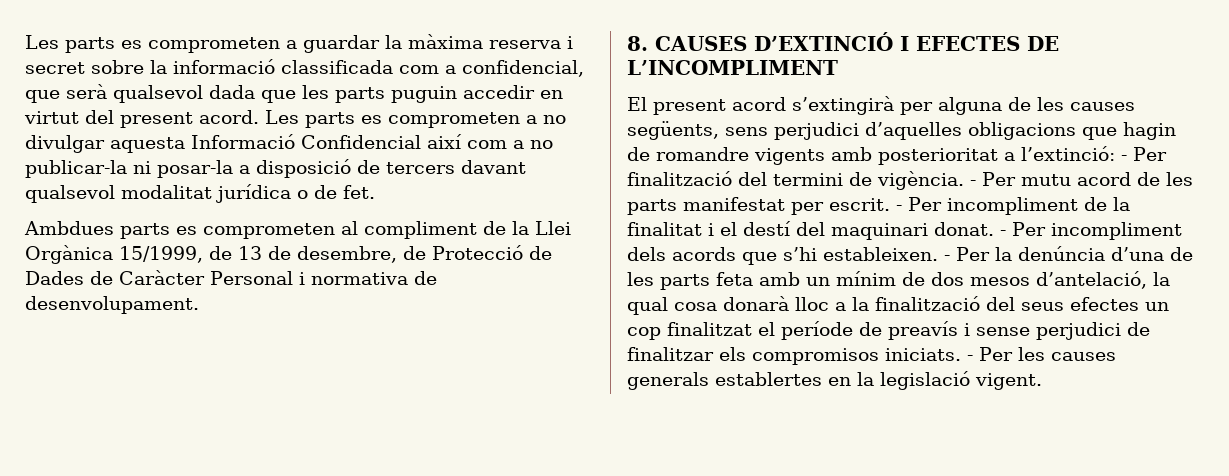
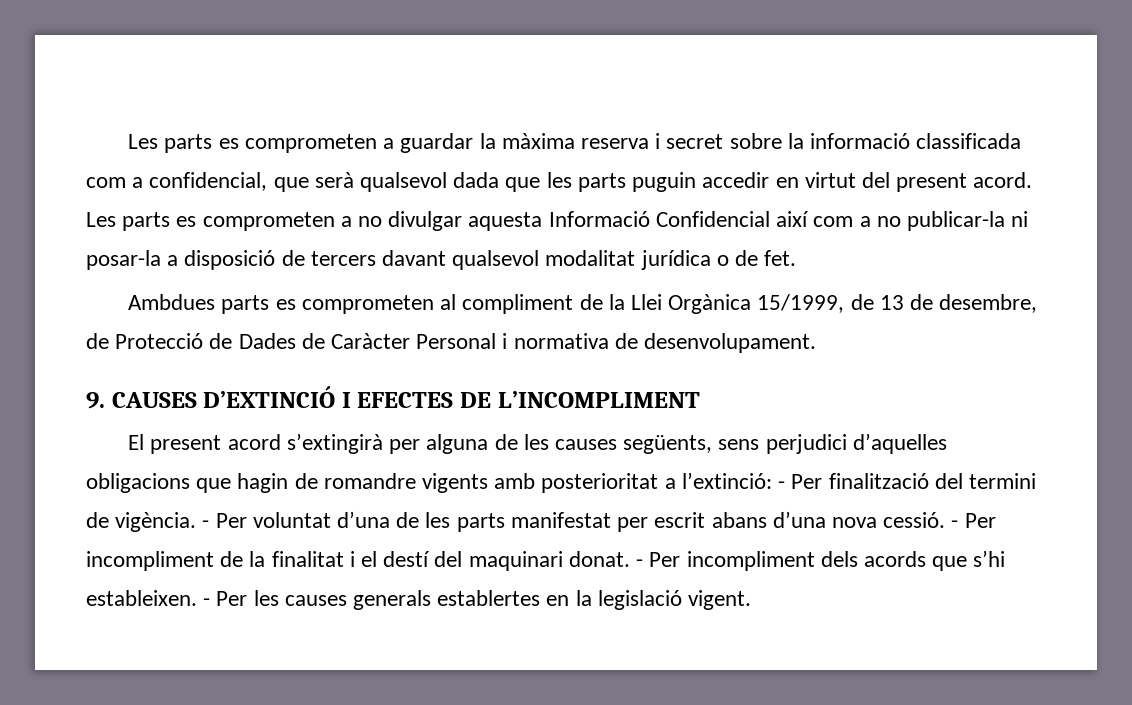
[627,36,648,51] 8. -> [86,392,105,409] 9.
[1020,172,1131,186] mutu acord -> [252,511,391,528] voluntat d’una
[829,198,890,211] escrit. -> [654,511,946,528] escrit abans d’una nova cessió.
[994,246,1193,261] [627,271,1170,290] [627,296,1169,315] [627,321,1150,340] [627,347,1013,365] la denúncia d’una de les parts feta amb un mínim de dos mesos d’antelació, la qual cosa donarà lloc a la finalització del seus efectes un cop finalitzat el període de preavís i sense perjudici de finalitzar els compromisos iniciats. - Per -> (248, 598) none

